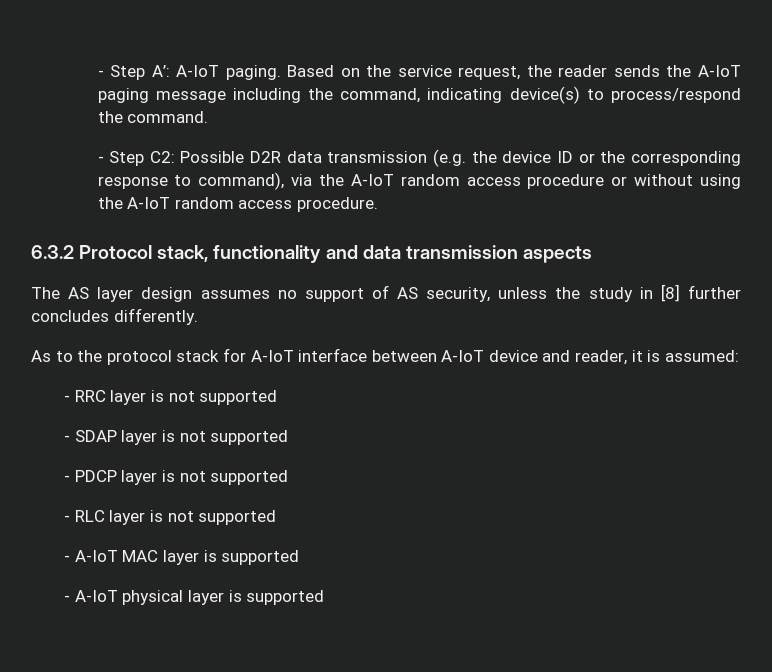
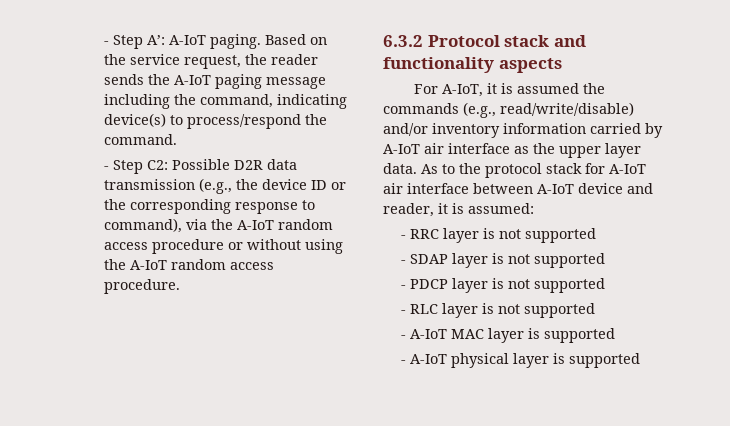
[433,149,467,167] (e.g. -> [198,178,232,194] (e.g.,
[157,245,592,263] [31,284,741,302] [31,308,198,325] stack, functionality and data transmission aspects // The AS layer design assumes no support of AS security, unless the study in [8] further concludes differently. // -> [504,35,586,47] [383,57,562,73] [413,83,605,97] [383,102,634,118] [383,123,663,138] [383,143,641,158] [383,163,417,174] stack and functionality aspects // For A-IoT, it is assumed the commands (e.g., read/write/disable) and/or inventory information carried by A-IoT air interface as the upper layer data.
(294, 356) none -> [383,183,403,194] air

